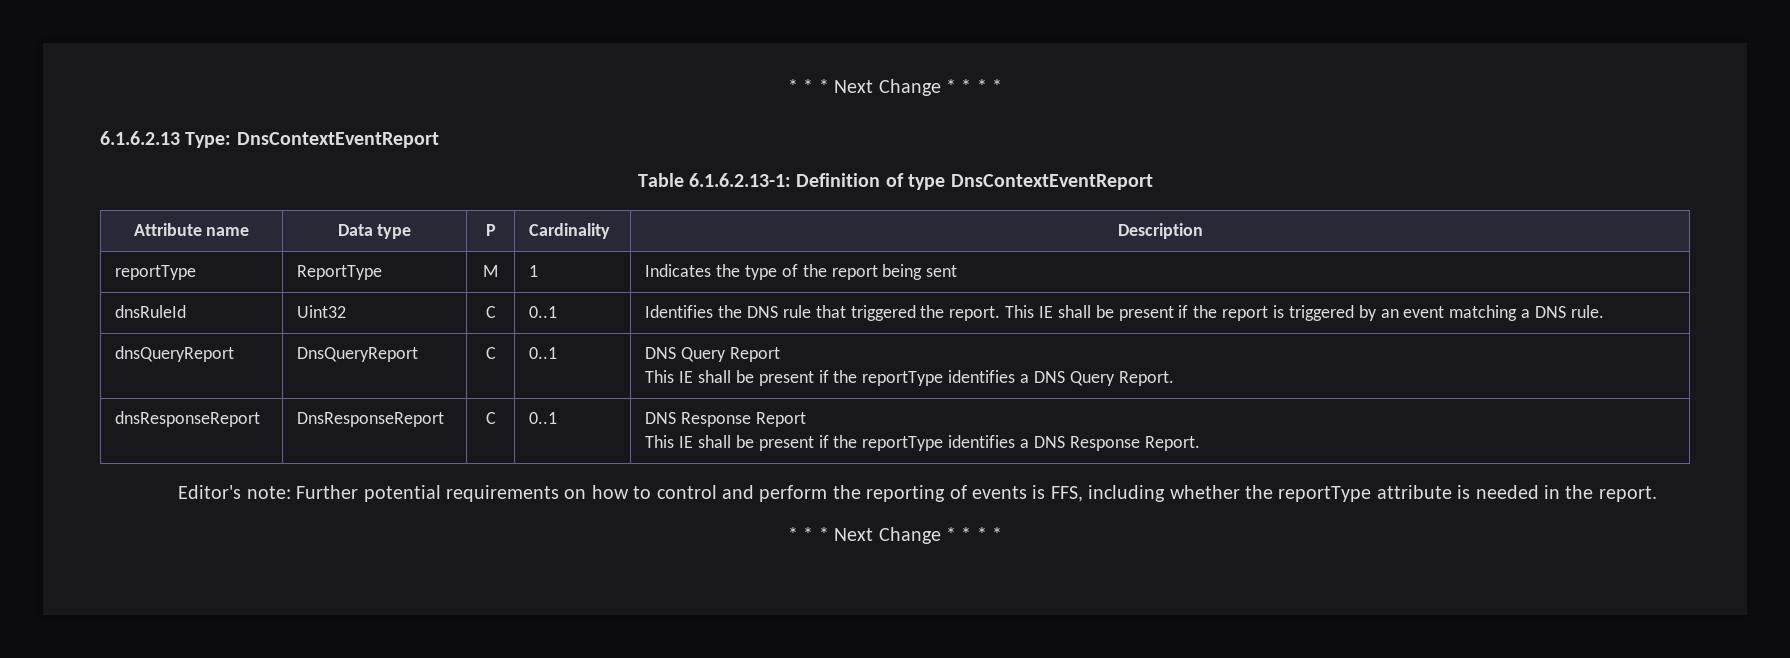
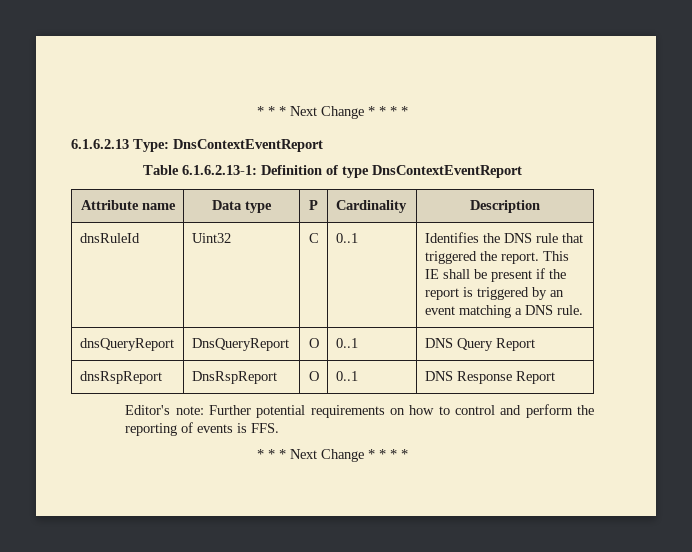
[115,265,197,280] [297,265,383,280] [483,265,498,277] [529,265,539,277] [645,264,958,280] // reportType | ReportType | M | 1 | Indicates the type of the report being sent -> (540, 206) none
[485,347,496,359] C -> [308,338,319,348] O
[645,370,1174,386] [115,411,261,427] [297,412,445,427] [485,412,496,424] [529,412,558,424] [645,412,806,427] [645,435,1200,451] // This IE shall be present if the reportType identifies a DNS Query Report. // dnsResponseReport | DnsResponseReport | C | 0..1 | DNS Response Report // This IE shall be present if the reportType identifies a DNS Response Report. -> [79,371,162,384] [191,371,277,384] [308,371,319,381] [335,371,358,381] [424,371,555,384] // dnsRspReport | DnsRspReport | O | 0..1 | DNS Response Report
[1050,485,1657,502] FFS, including whether the reportType attribute is needed in the report. -> [251,423,280,433] FFS.

